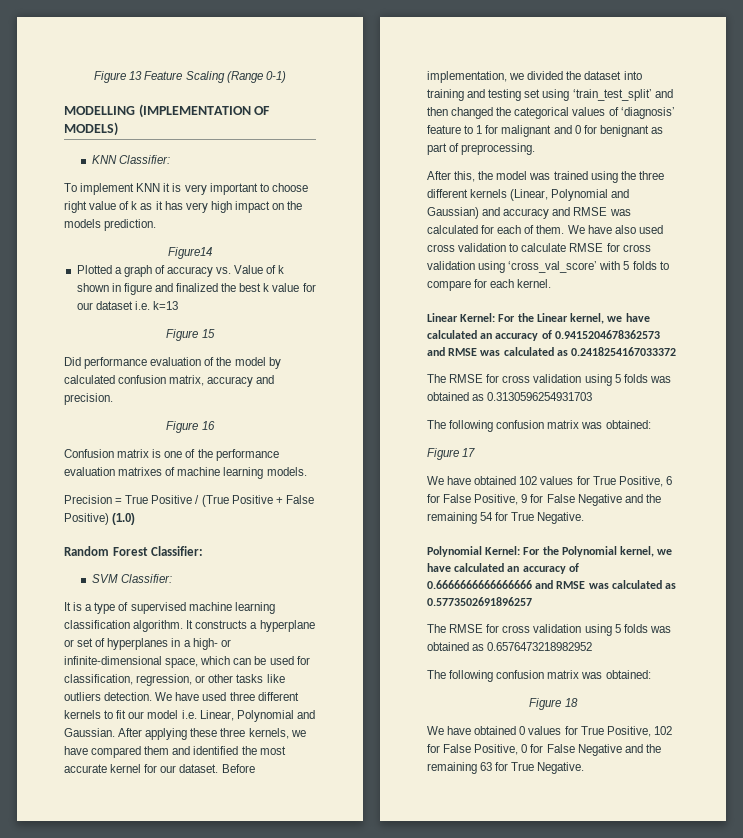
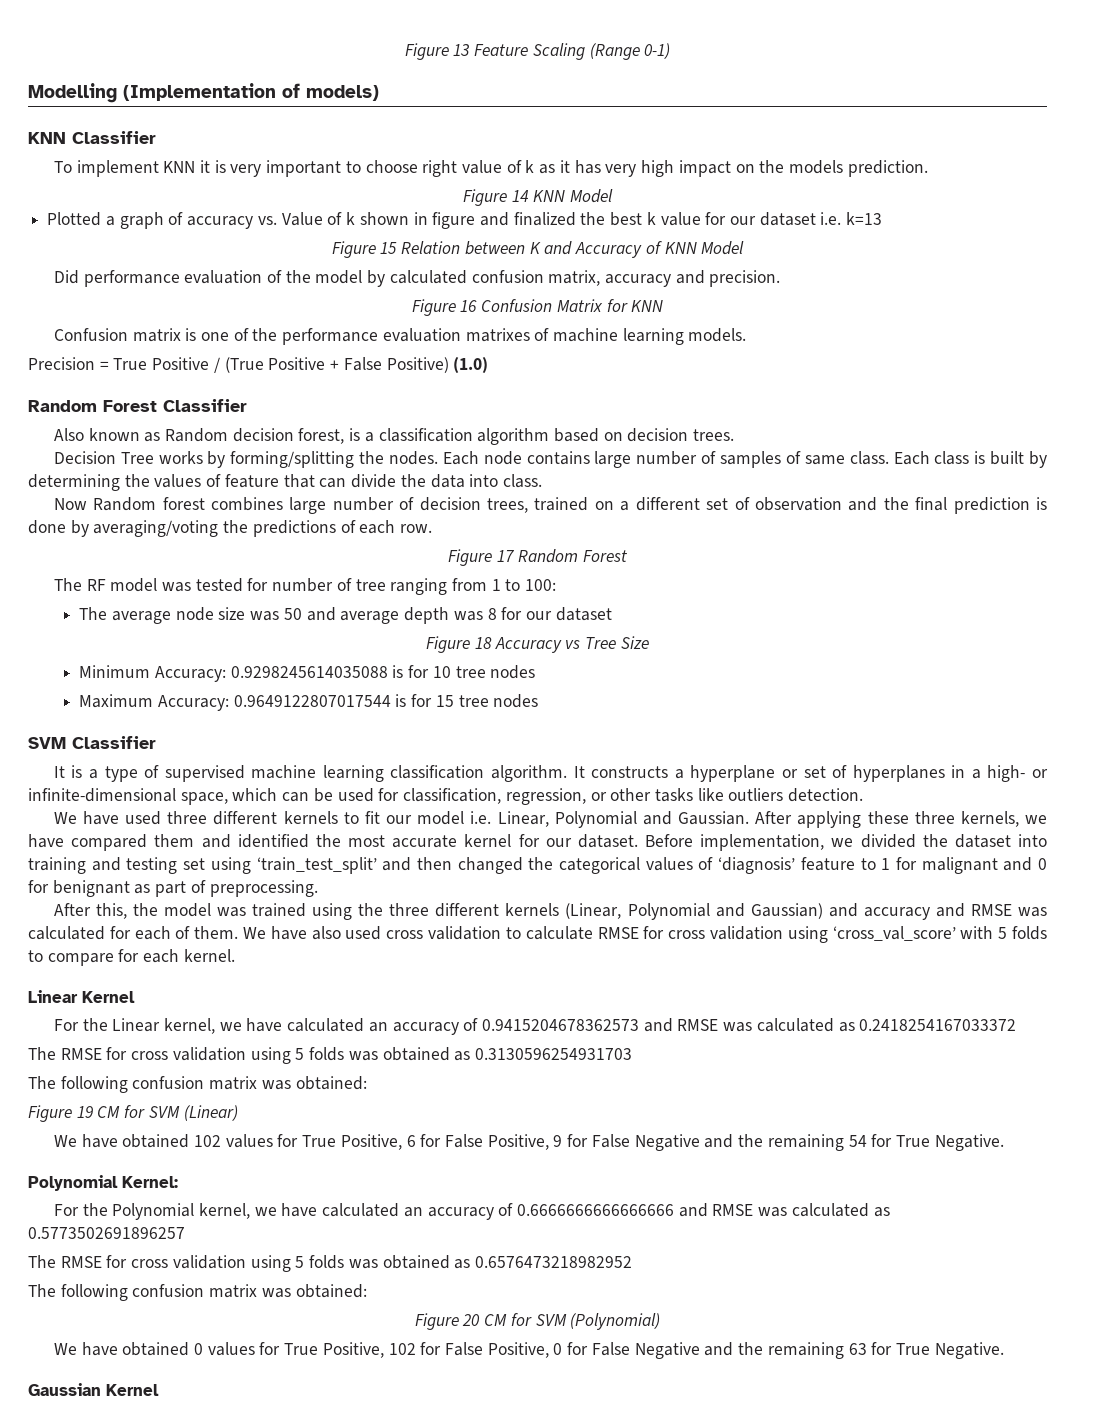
[64,104,271,118] [64,122,118,136] [91,155,170,164] MODELLING (IMPLEMENTATION OF MODELS) // KNN Classifier: -> [28,83,379,103] [28,131,156,144] Modelling (Implementation of models) // KNN Classifier
[168,247,212,259] Figure14 -> [463,189,613,206] Figure 14 KNN Model
(215, 333) none -> [401,241,745,258] Relation between K and Accuracy of KNN Model
(215, 425) none -> [481,299,664,312] Confusion Matrix for KNN
[151,546,204,556] [91,574,172,583] Classifier: // SVM Classifier: -> [163,399,247,412] [53,428,735,445] [53,451,1047,468] [28,474,542,491] [53,497,1048,514] [28,520,433,537] [448,549,628,566] [53,578,557,595] [79,607,612,624] [426,636,649,653] [79,665,536,682] [79,694,539,711] [28,736,156,749] Classifier // Also known as Random decision forest, is a classification algorithm based on decision trees. // Decision Tree works by forming/splitting the nodes. Each node contains large number of samples of same class. Each class is built by determining the values of feature that can divide the data into class. // Now Random forest combines large number of decision trees, trained on a different set of observation and the final prediction is done by averaging/voting the predictions of each row. // Figure 17 Random Forest // The RF model was tested for number of tree ranging from 1 to 100: // The average node size was 50 and average depth was 8 for our dataset // Figure 18 Accuracy vs Tree Size // Minimum Accuracy: 0.9298245614035088 is for 10 tree nodes // Maximum Accuracy: 0.9649122807017544 is for 15 tree nodes // SVM Classifier
(153, 696) none -> (864, 795) //
[460,313,496,322] Kernel: -> [82,991,135,1003] Kernel //
[462,448,476,457] 17 -> [76,1105,238,1121] 19 CM for SVM (Linear)
(521, 550) none -> (178, 1182) //
[564,698,578,707] 18 -> [462,1313,661,1330] 20 CM for SVM (Polynomial)
(585, 768) none -> [28,1383,159,1396] // Gaussian Kernel

